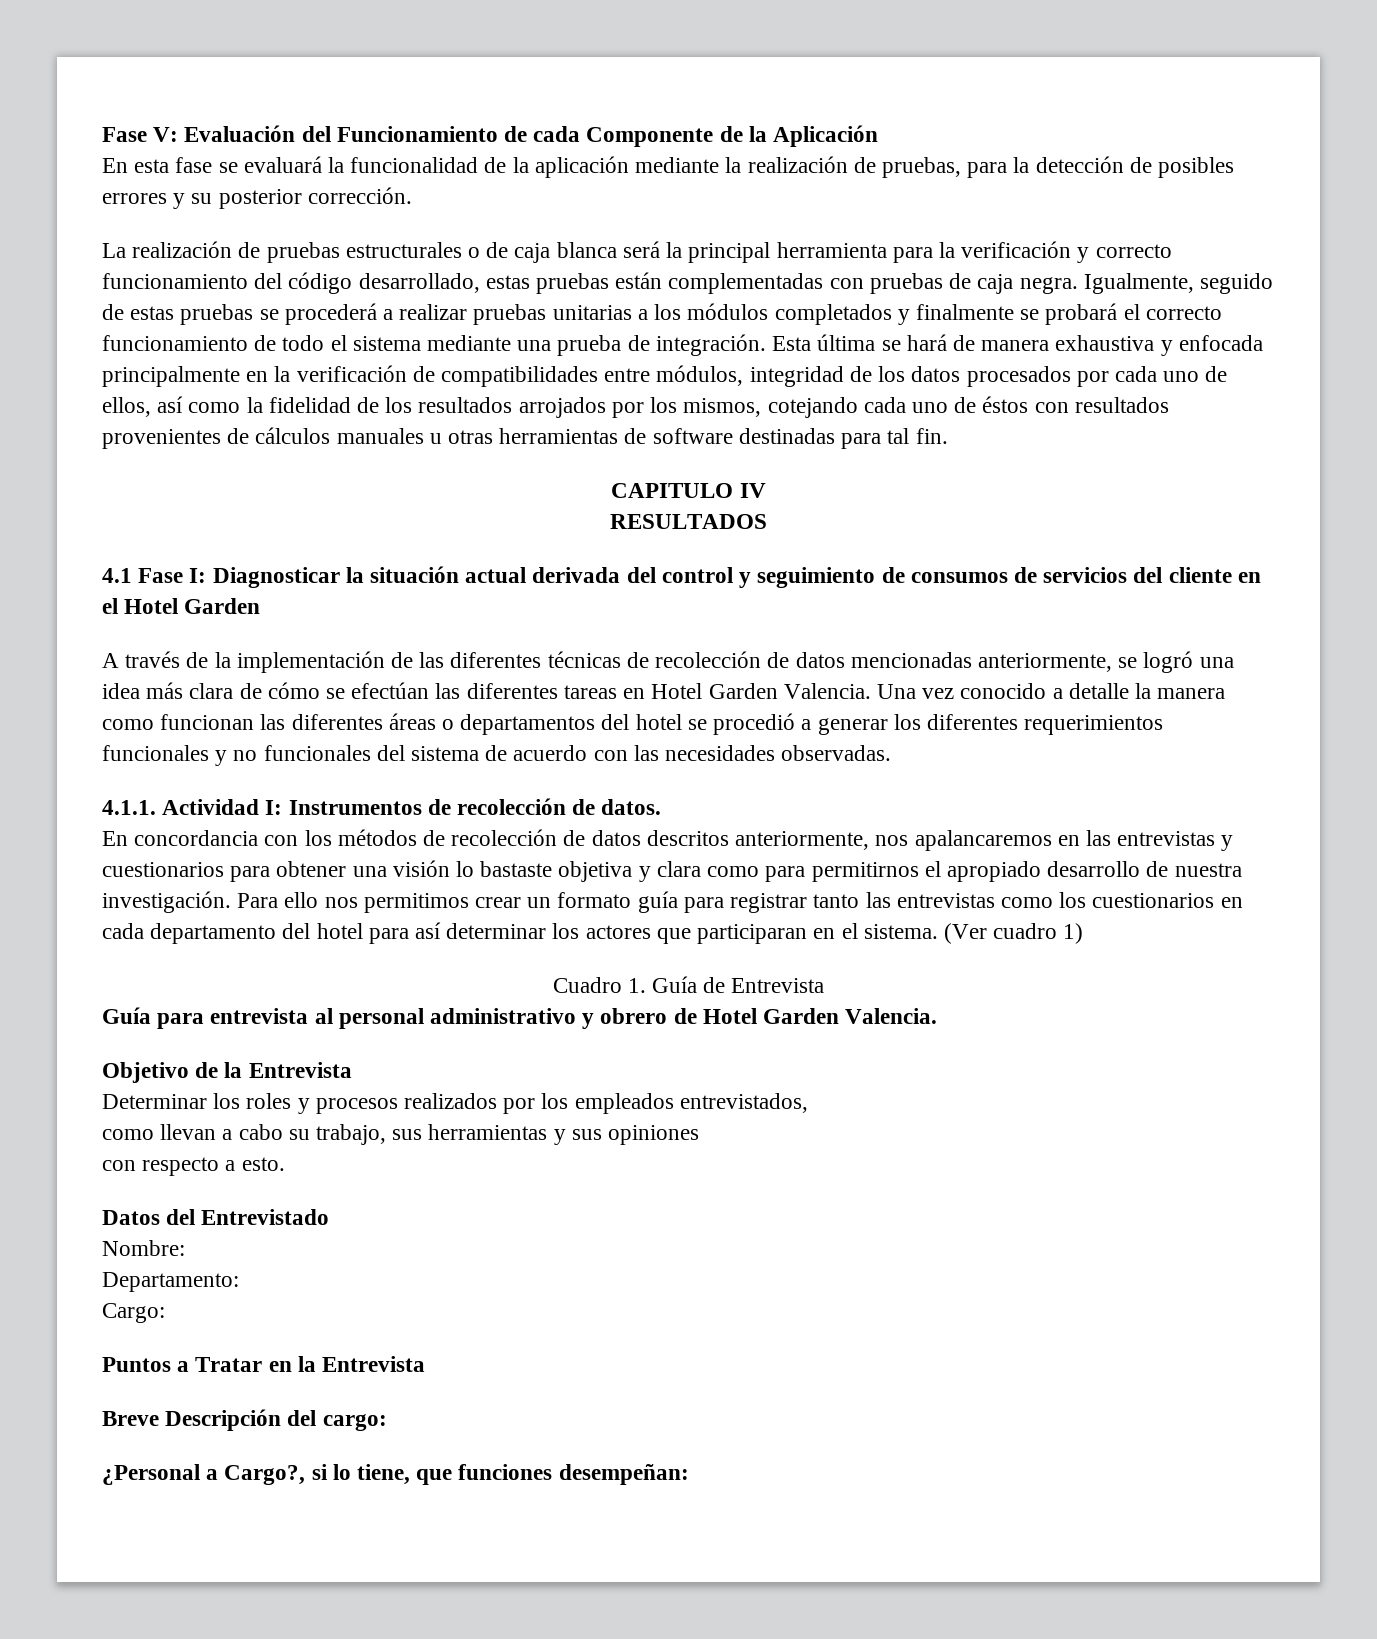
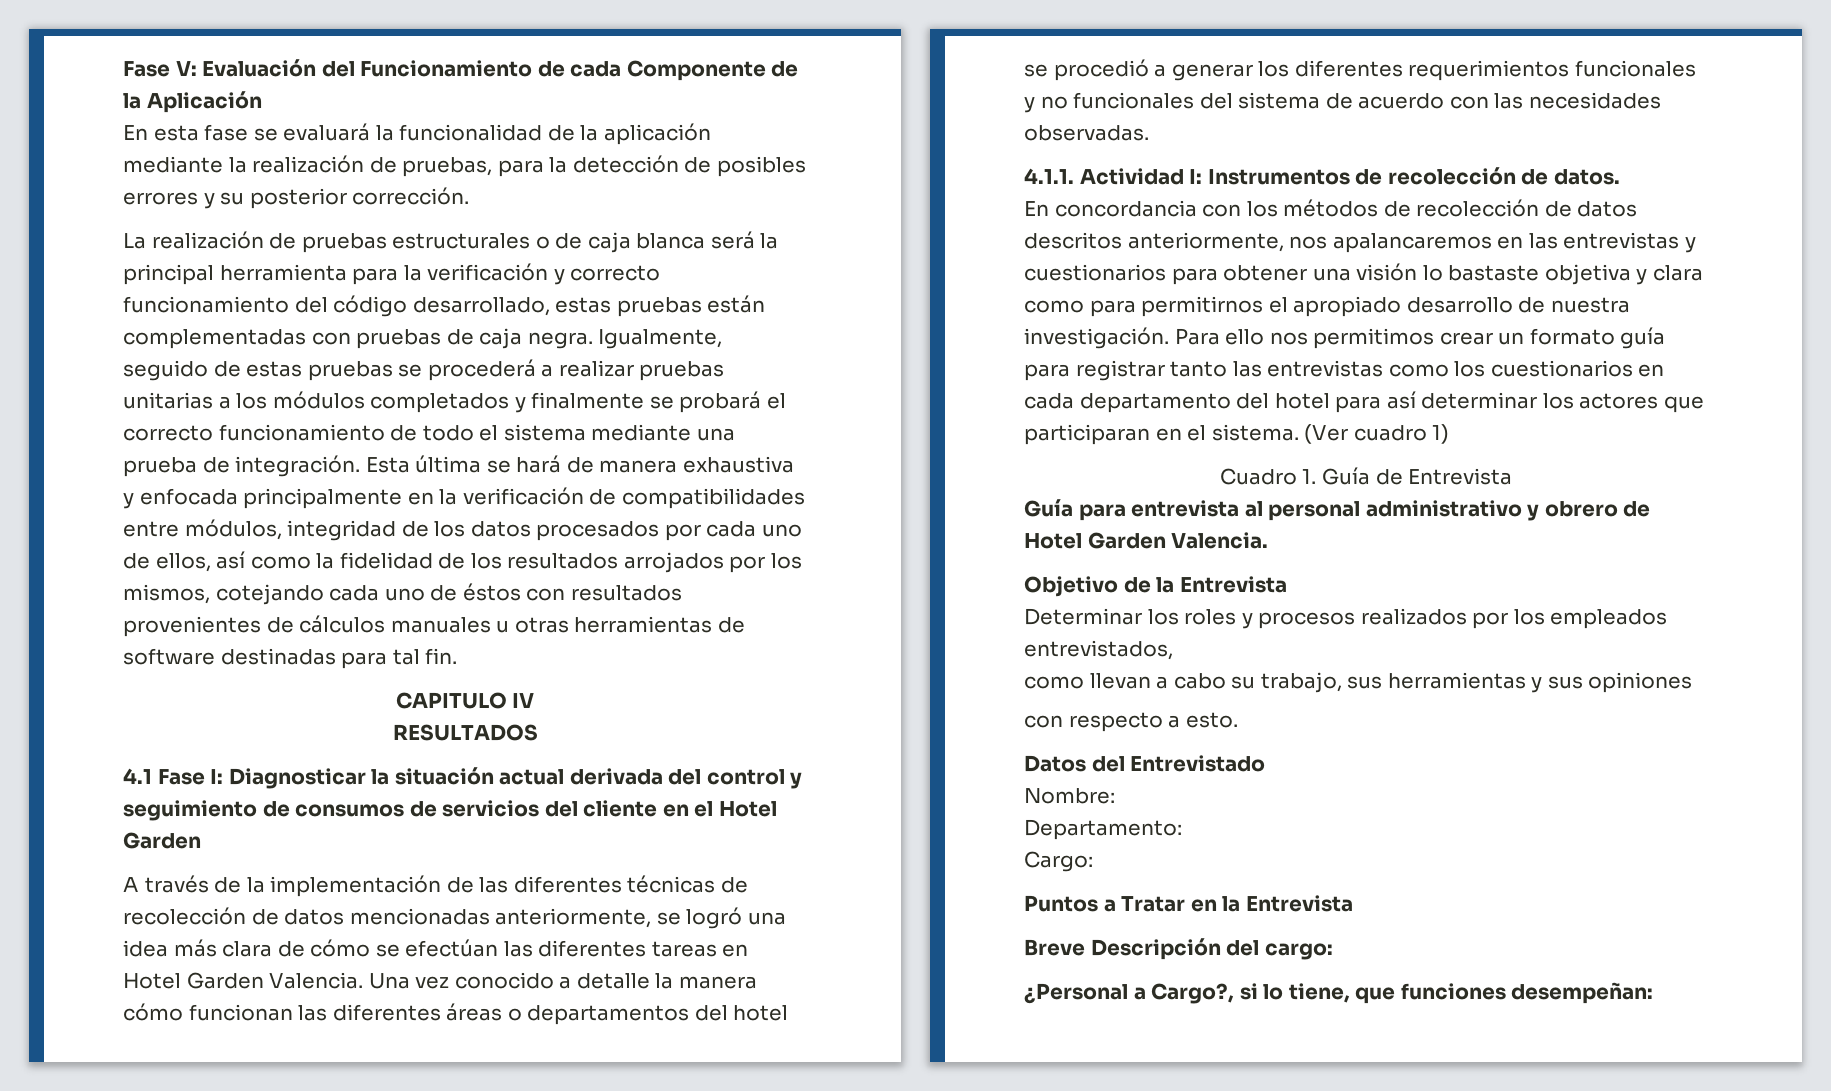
[102,719,154,730] como -> [123,1003,183,1021] cómo

